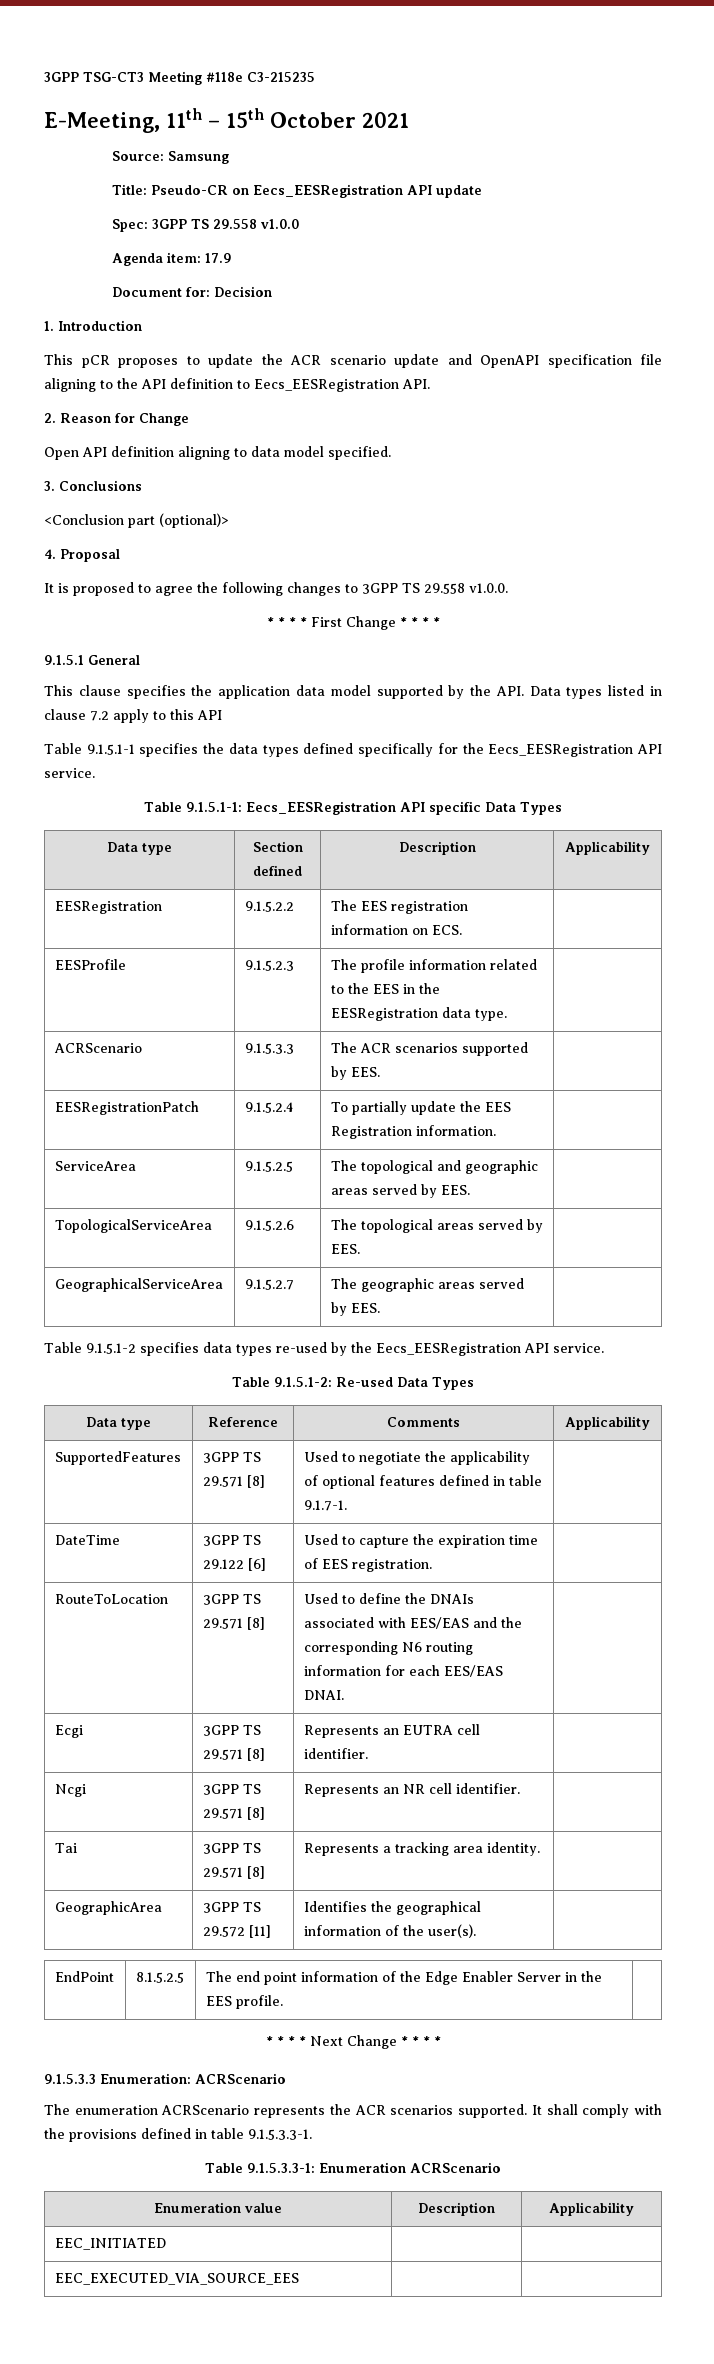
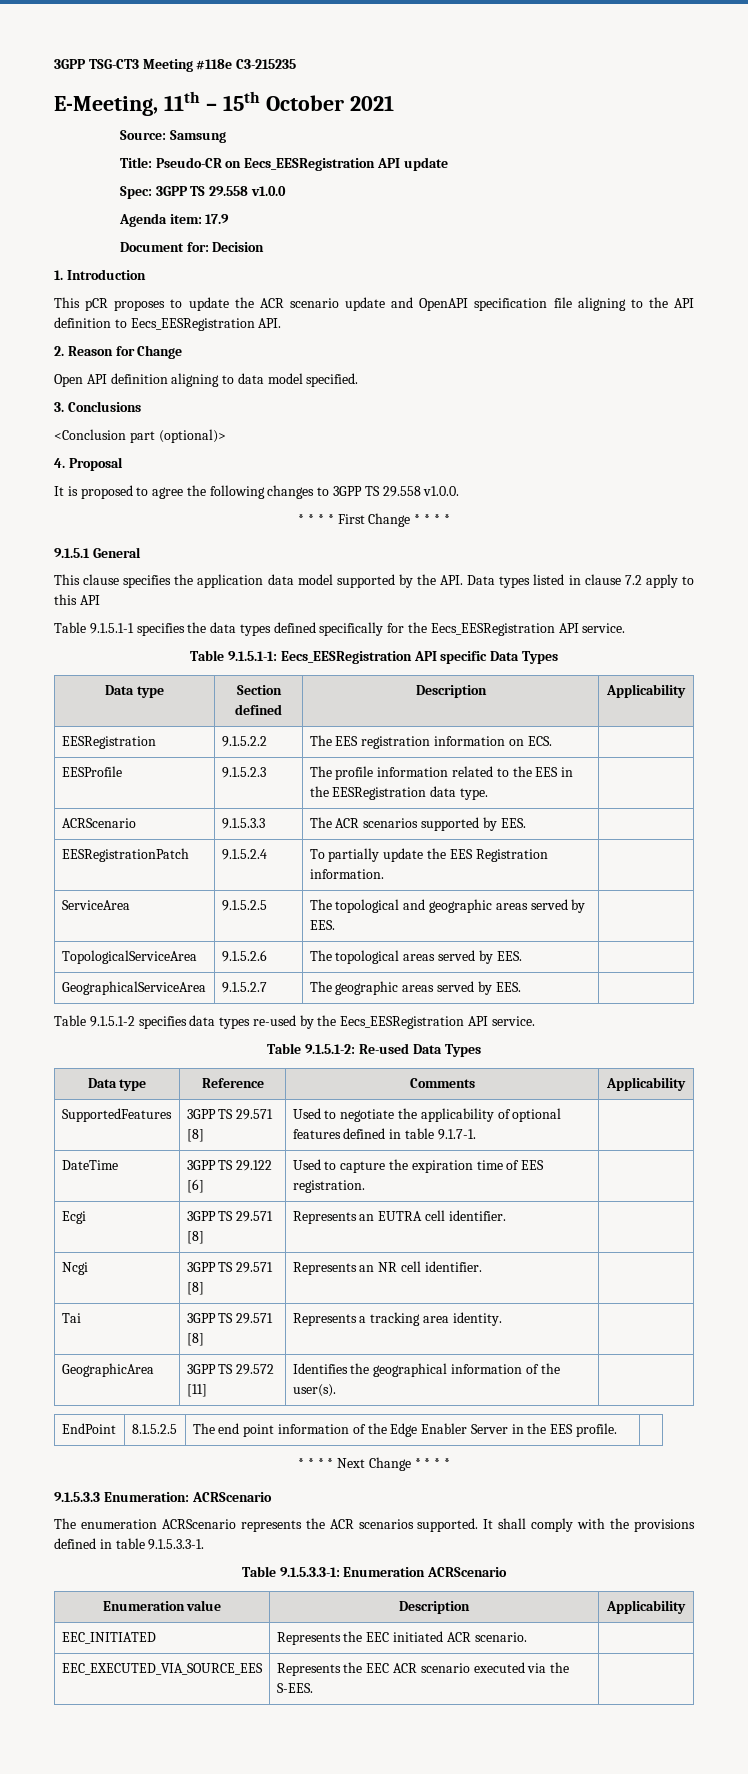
[54,1594,169,1604] [202,1594,261,1605] [202,1617,265,1630] [303,1593,474,1604] [303,1617,522,1629] [303,1641,473,1655] [303,1665,503,1677] [303,1690,344,1700] // RouteToLocation | 3GPP TS 29.571 [8] | Used to define the DNAIs associated with EES/EAS and the corresponding N6 routing information for each EES/EAS DNAI. | -> (365, 1186) none
[54,2273,299,2285] | // EEC_EXECUTED_VIA_SOURCE_EES | -> [276,1631,527,1645] [61,1663,263,1675] [276,1662,570,1676] [276,1683,313,1693] Represents the EEC initiated ACR scenario. | // EEC_EXECUTED_VIA_SOURCE_EES | Represents the EEC ACR scenario executed via the S-EES.

